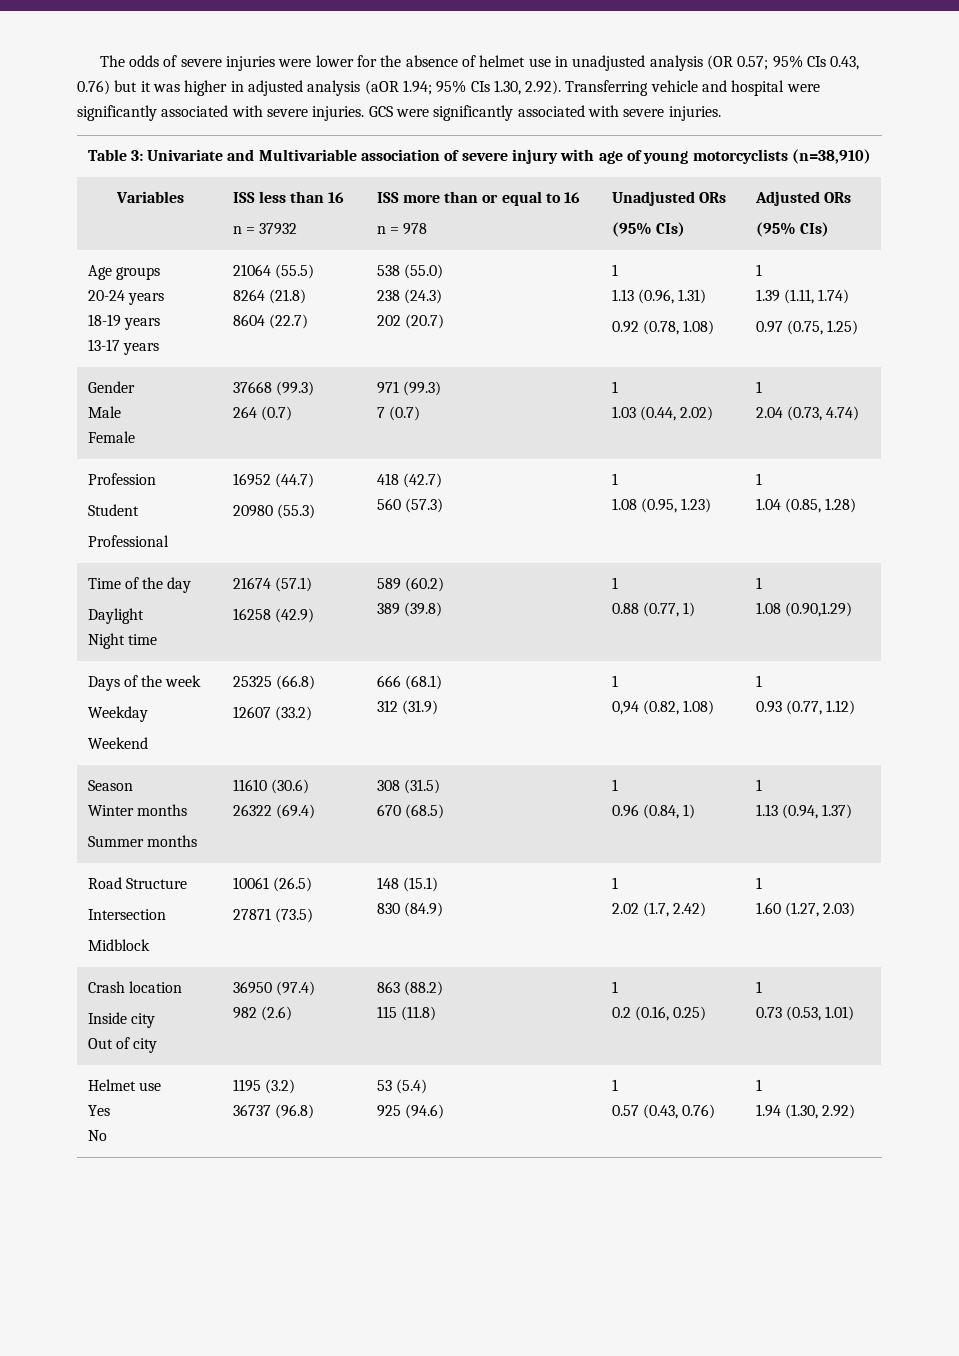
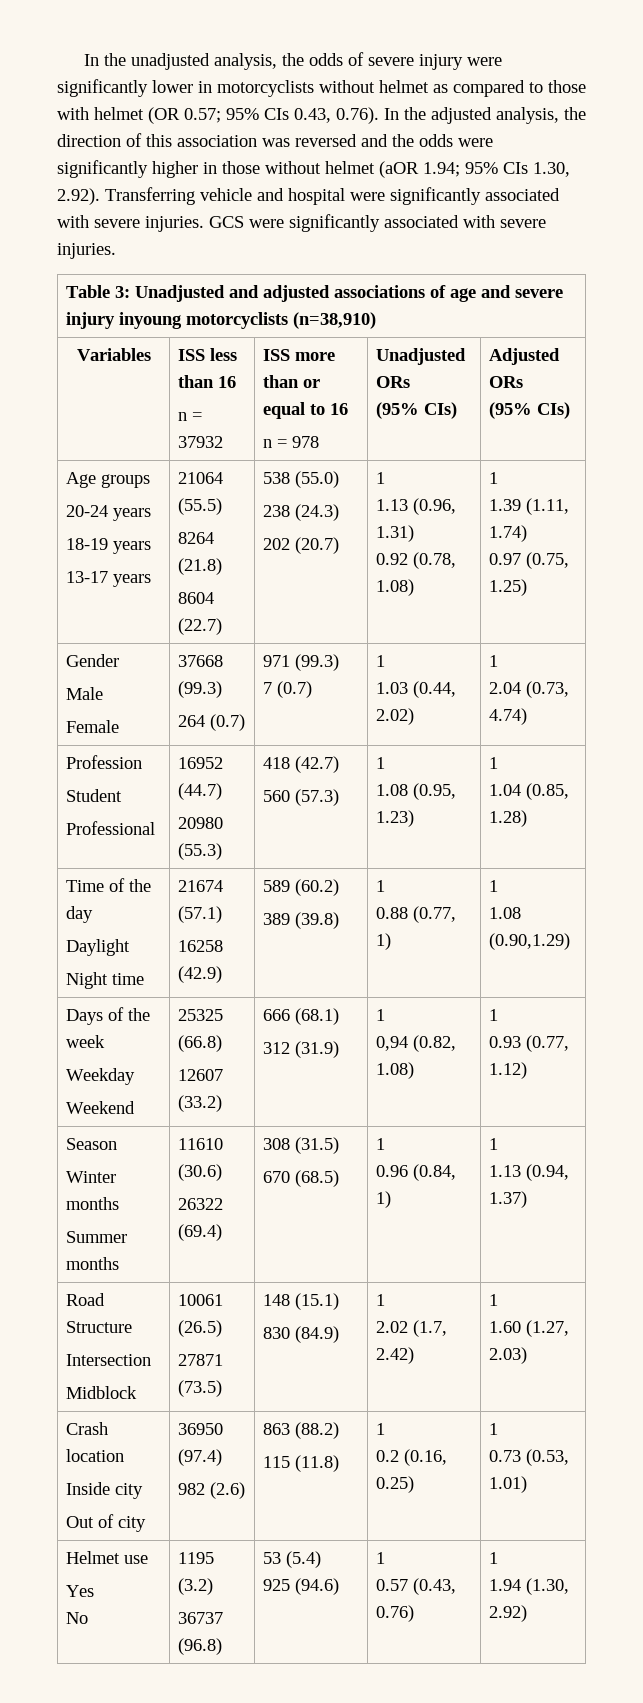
[99,55,703,71] The odds of severe injuries were lower for the absence of helmet use in unadjusted analysis -> [84,52,503,70] [57,79,586,97] [57,107,144,120] In the unadjusted analysis, the odds of severe injury were significantly lower in motorcyclists without helmet as compared to those with helmet
[77,80,361,96] 0.76) but it was higher in adjusted analysis -> [336,107,586,124] [57,133,493,147] [57,160,375,178] 0.76). In the adjusted analysis, the direction of this association was reversed and the odds were significantly higher in those without helmet
[147,149,689,164] Univariate and Multivariable association of severe injury with age of young -> [135,285,564,302] [66,312,183,329] Unadjusted and adjusted associations of age and severe injury inyoung

